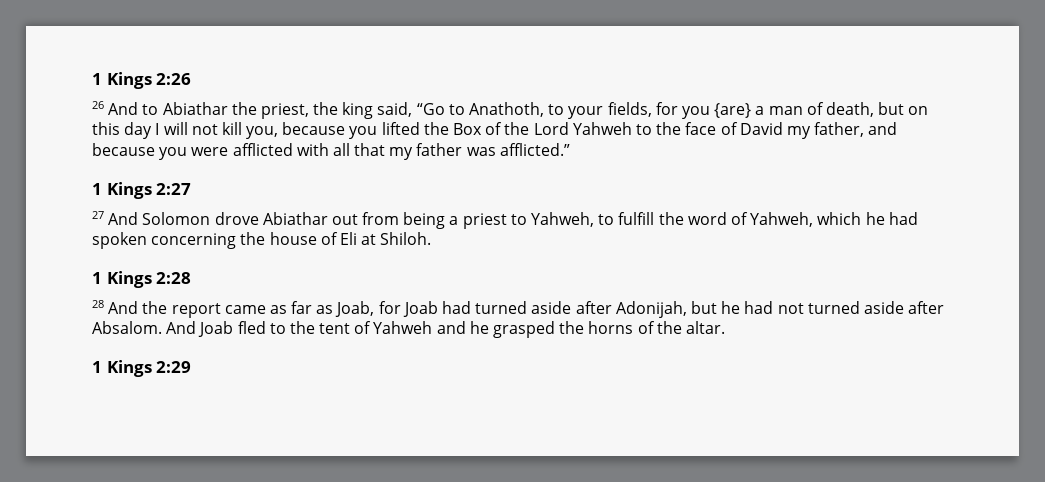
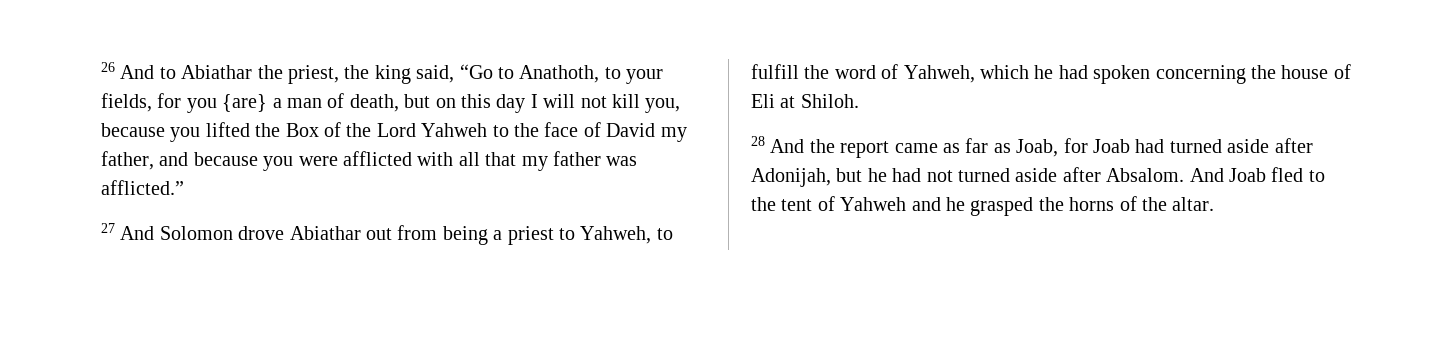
[92,72,192,89] 1 Kings 2:26 // -> (101, 67) none
[92,182,192,199] // 1 Kings 2:27 -> (184, 187) none
[92,271,192,288] // 1 Kings 2:28 -> (859, 101) none
[92,360,192,377] // 1 Kings 2:29 -> (1215, 204) none

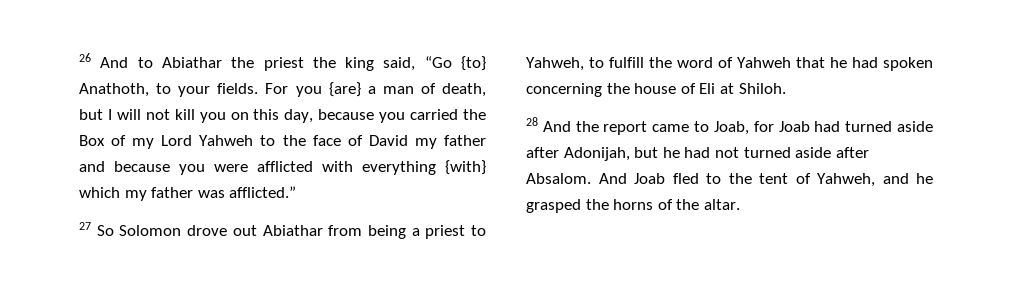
[288,65,339,84] priest, -> [263,57,304,71] priest
[497,67,514,79] to -> [461,56,487,71] {to}
[101,93,182,112] fields, for -> [217,83,289,94] fields. For
[435,94,526,113] on this day -> (103, 114) none
[645,98,681,113] [101,122,250,142] you, because you lifted -> [199,109,459,123] you on this day, because you carried
[346,123,372,137] the -> [132,138,155,149] my
[101,151,154,170] father, -> [443,135,486,146] father
[458,152,517,166] all that -> [362,160,486,175] [79,187,120,198] everything {with} which
[120,226,155,240] And -> [96,225,114,236] So
[289,226,392,240] Abiathar out -> [232,225,323,236] out Abiathar
[903,65,1029,83] Yahweh, which -> [737,57,825,68] Yahweh that
[943,138,1011,153] as far as -> [694,121,710,132] to
[840,197,907,211] Yahweh -> [817,173,875,187] Yahweh,

